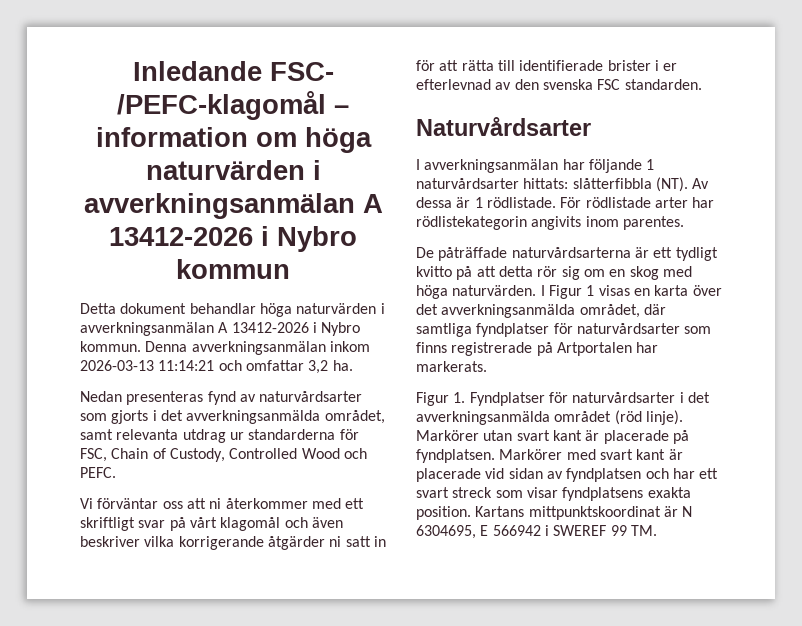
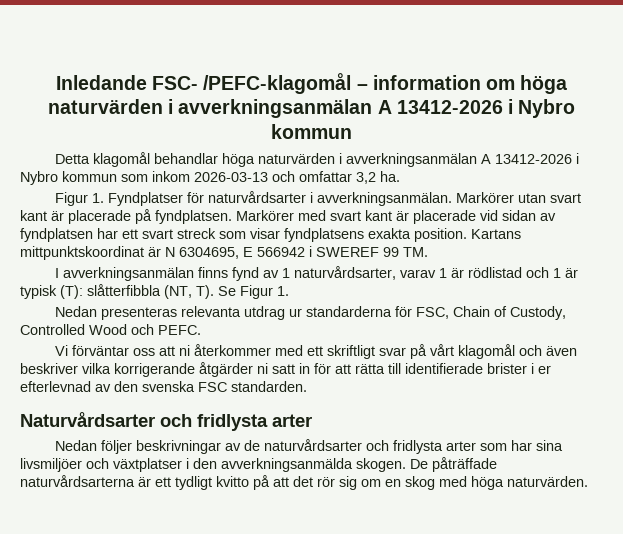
[120,303,187,314] dokument -> [93,152,151,167] klagomål
[80,341,326,355] kommun. Denna avverkningsanmälan -> [62,171,148,182] kommun som
[158,360,215,371] 11:14:21 -> (268, 177) none
[80,391,363,405] [80,410,385,424] [80,429,113,440] Nedan presenteras fynd av naturvårdsarter som gjorts i det avverkningsanmälda området, samt -> [55,191,582,206] [20,209,556,224] [20,228,521,242] [20,246,428,260] [55,266,579,281] [20,284,289,299] [55,306,178,320] Figur 1. Fyndplatser för naturvårdsarter i avverkningsanmälan. Markörer utan svart kant är placerade på fyndplatsen. Markörer med svart kant är placerade vid sidan av fyndplatsen har ett svart streck som visar fyndplatsens exakta position. Kartans mittpunktskoordinat är N 6304695, E 566942 i SWEREF 99 TM. // I avverkningsanmälan finns fynd av 1 naturvårdsarter, varav 1 är rödlistad och 1 är typisk (T): slåtterfibbla (NT, T). Se Figur 1. // Nedan presenteras
[416,159,655,173] [416,177,710,192] [416,197,715,208] [416,216,684,230] // I avverkningsanmälan har följande 1 naturvårdsarter hittats: slåtterfibbla (NT). Av dessa är 1 rödlistade. För rödlistade arter har rödlistekategorin angivits inom parentes. // -> [160,414,312,431] [55,439,564,454] [20,458,406,472] och fridlysta arter // Nedan följer beskrivningar av de naturvårdsarter och fridlysta arter som har sina livsmiljöer och växtplatser i den avverkningsanmälda skogen.
[498,266,533,277] detta -> [293,476,313,487] det
[540,285,722,299] [416,304,666,318] [416,323,712,337] [416,342,659,356] [416,361,487,372] [416,392,710,406] [416,410,683,425] [416,430,689,444] [416,449,683,463] [416,468,719,482] [416,487,691,501] [416,506,693,520] [416,525,657,539] I Figur 1 visas en karta över det avverkningsanmälda området, där samtliga fyndplatser för naturvårdsarter som finns registrerade på Artportalen har markerats. // Figur 1. Fyndplatser för naturvårdsarter i det avverkningsanmälda området (röd linje). Markörer utan svart kant är placerade på fyndplatsen. Markörer med svart kant är placerade vid sidan av fyndplatsen och har ett svart streck som visar fyndplatsens exakta position. Kartans mittpunktskoordinat är N 6304695, E 566942 i SWEREF 99 TM. -> (588, 481) none

